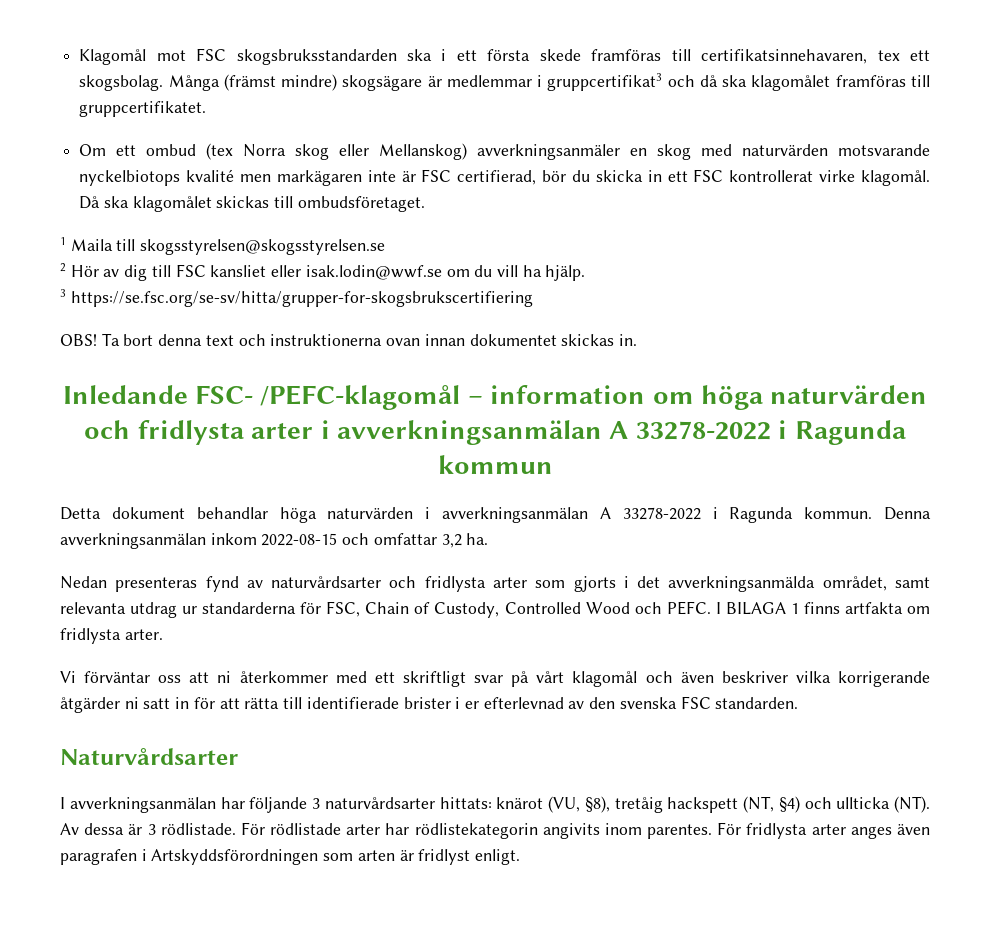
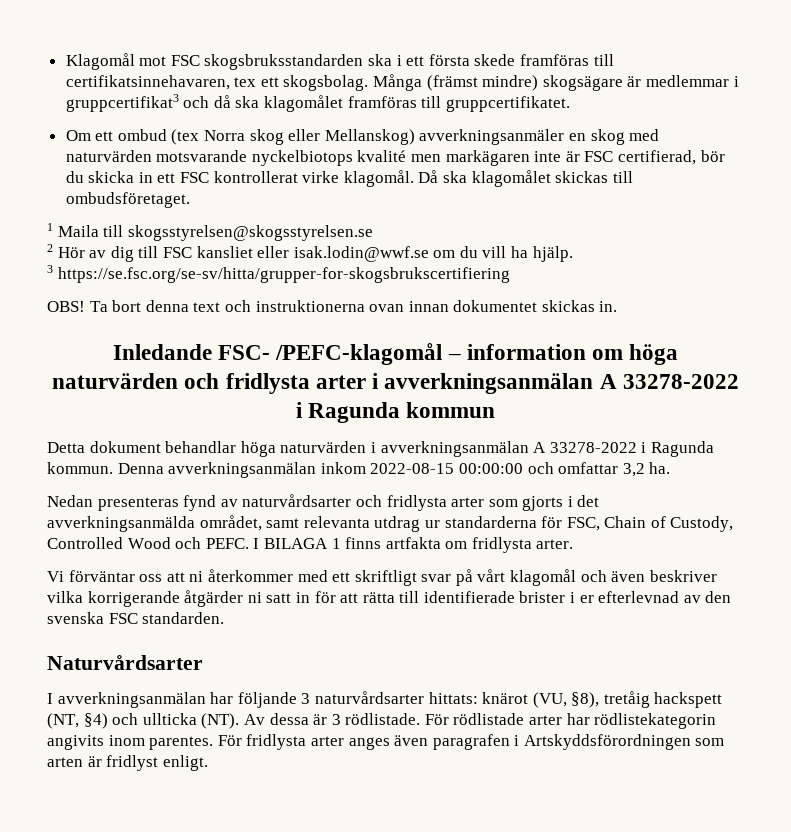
(338, 539) none -> [458,463,523,474] 00:00:00

